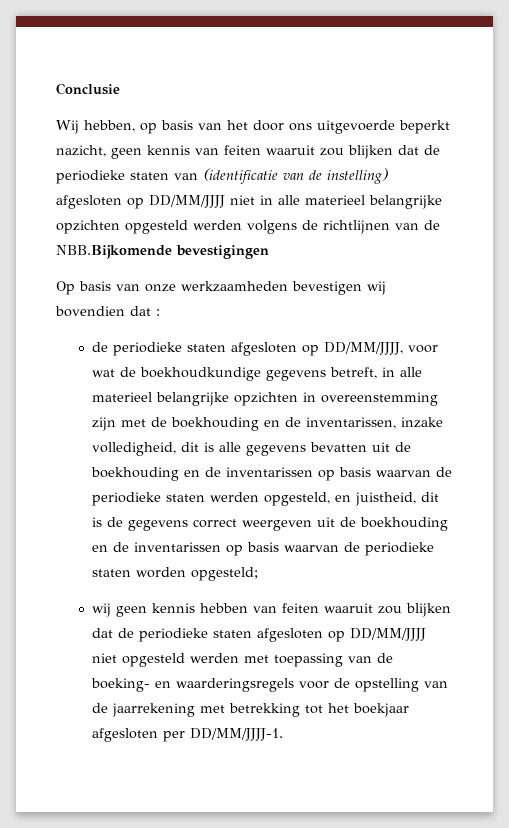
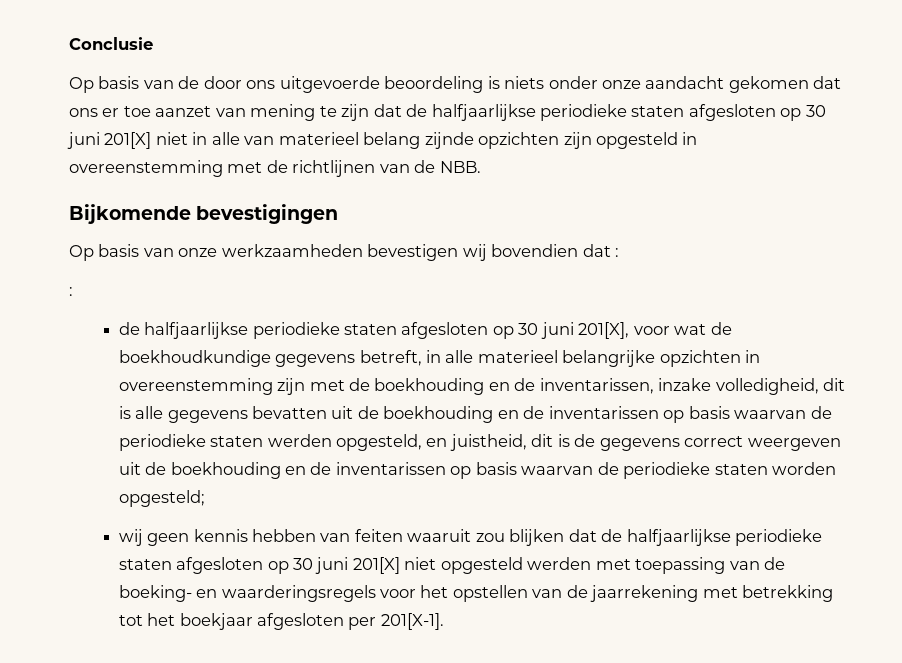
[56,120,248,134] Wij hebben, op basis van het -> [69,76,200,93] Op basis van de
[399,120,450,134] [56,145,440,159] [56,168,388,184] [56,195,442,209] [56,220,297,234] beperkt nazicht, geen kennis van feiten waaruit zou blijken dat de periodieke staten van (identificatie van de instelling) afgesloten op DD/MM/JJJJ niet in alle materieel belangrijke opzichten opgesteld werden volgens -> [384,76,842,93] [69,104,826,121] [67,132,698,149] [69,160,263,177] beoordeling is niets onder onze aandacht gekomen dat ons er toe aanzet van mening te zijn dat de halfjaarlijkse periodieke staten afgesloten op 30 juni 201[X] niet in alle van materieel belang zijnde opzichten zijn opgesteld in overeenstemming met
[56,245,172,259] NBB.Bijkomende -> [439,161,481,173] [69,204,191,224] NBB. // Bijkomende
[92,342,404,356] // de periodieke staten afgesloten op DD/MM/JJJJ, -> [69,287,73,296] [118,322,630,339] // : // de halfjaarlijkse periodieke staten afgesloten op 30 juni 201[X],
[139,628,427,642] periodieke staten afgesloten op DD/MM/JJJJ -> [626,529,823,546] [118,557,400,574] halfjaarlijkse periodieke staten afgesloten op 30 juni 201[X]
[334,678,420,692] de opstelling -> [420,585,528,602] het opstellen
[190,728,284,741] DD/MM/JJJJ-1. -> [380,613,444,630] 201[X-1].

